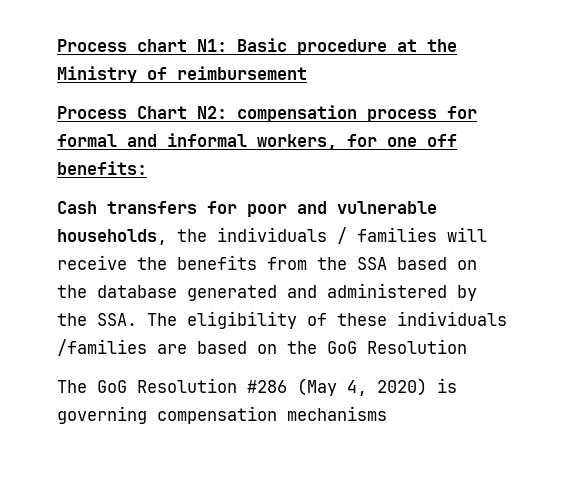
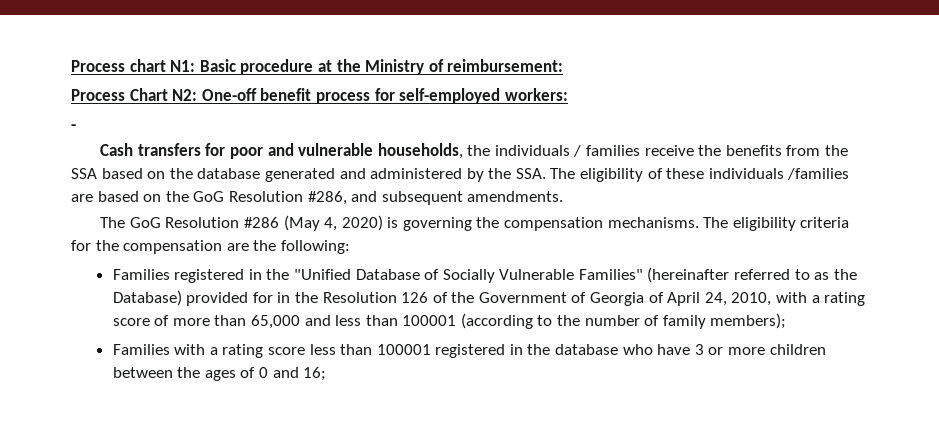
[177,66,307,80] reimbursement -> [447,59,564,72] reimbursement:
[237,105,477,122] [57,133,457,150] [57,161,147,175] compensation process for formal and informal workers, for one off benefits: -> [201,88,568,104] [71,124,76,130] One-off benefit process for self-employed workers: // -
[447,227,487,242] will -> (641, 150) none
(467, 346) none -> [307,191,564,205] #286, and subsequent amendments.
[157,406,387,424] compensation mechanisms -> [476,217,850,231] [71,240,350,254] [112,267,857,283] [112,290,866,306] [112,313,787,329] [112,344,826,358] [112,367,327,381] the compensation mechanisms. The eligibility criteria for the compensation are the following: // Families registered in the "Unified Database of Socially Vulnerable Families" (hereinafter referred to as the Database) provided for in the Resolution 126 of the Government of Georgia of April 24, 2010, with a rating score of more than 65,000 and less than 100001 (according to the number of family members); // Families with a rating score less than 100001 registered in the database who have 3 or more children between the ages of 0 and 16;

